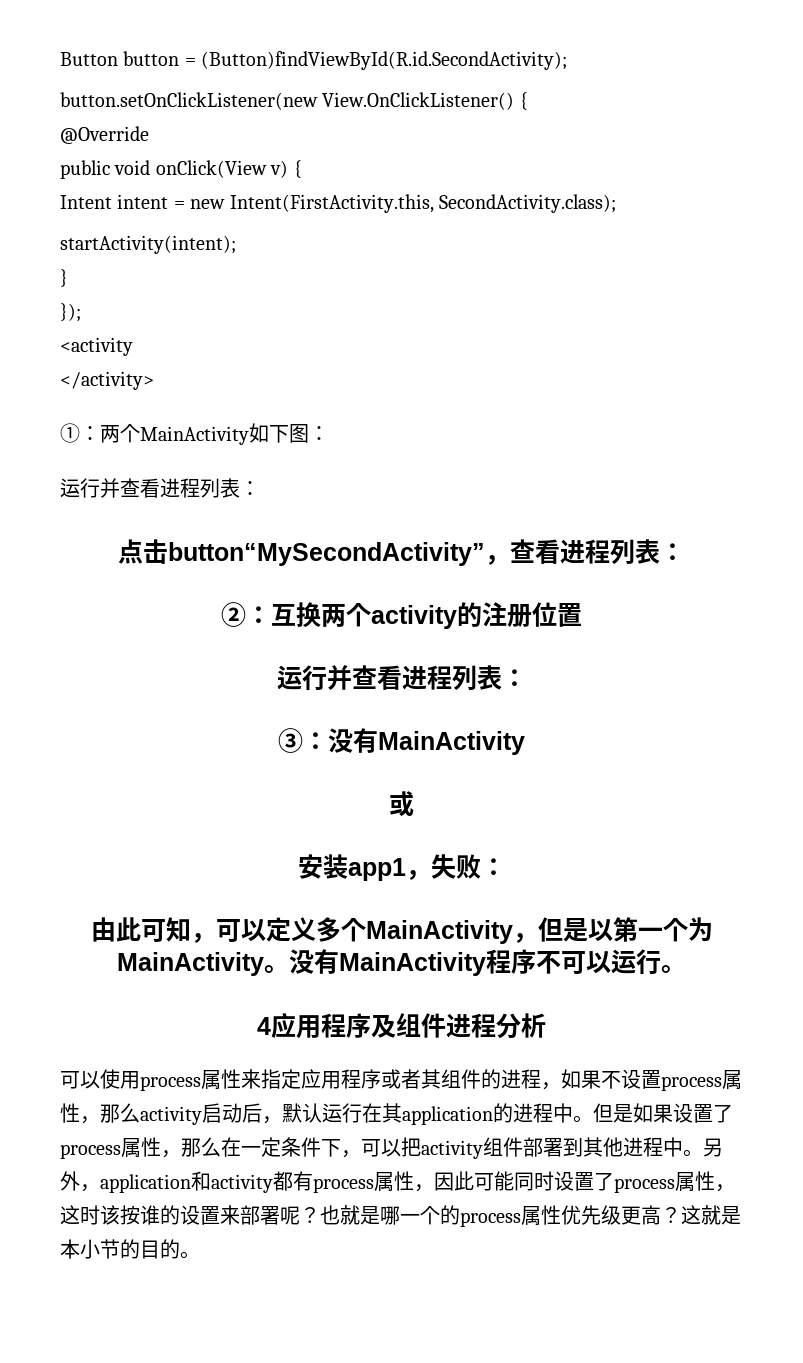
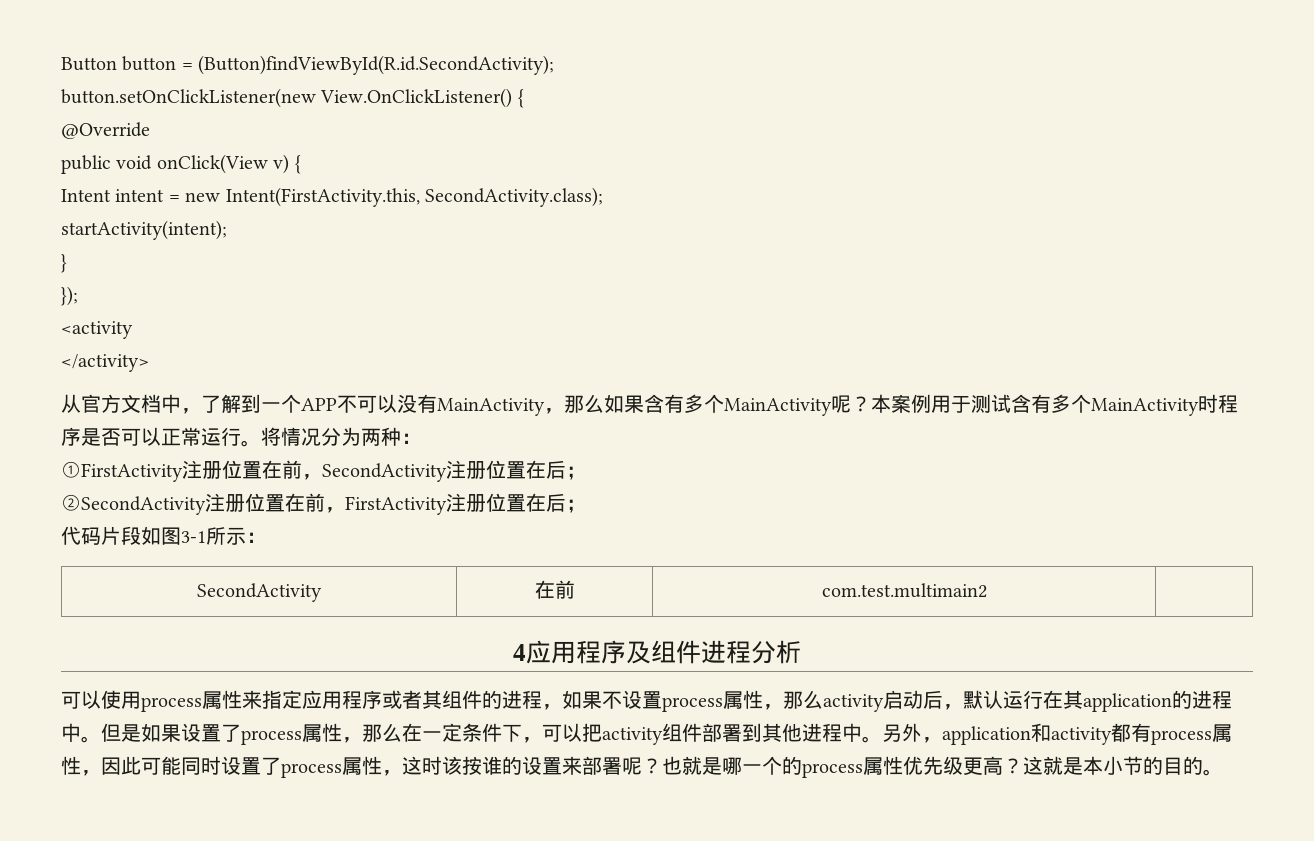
[60,423,329,445] [60,478,260,498] [118,539,685,566] [221,602,582,629] [276,665,527,691] [278,728,525,755] [389,791,414,817] [297,854,506,881] [90,917,713,944] [117,949,686,976] ①：两个MainActivity如下图： // 运行并查看进程列表： // 点击button“MySecondActivity”，查看进程列表： // ②：互换两个activity的注册位置 // 运行并查看进程列表： // ③：没有MainActivity // 或 // 安装app1，失败： // 由此可知，可以定义多个MainActivity，但是以第一个为MainActivity。没有MainActivity程序不可以运行。 -> [61,394,1238,416] [61,427,421,447] [61,460,586,482] [61,493,586,515] [61,526,266,545] [197,583,322,602] [534,580,575,599] [821,583,987,598] 从官方文档中，了解到一个APP不可以没有MainActivity，那么如果含有多个MainActivity呢？本案例用于测试含有多个MainActivity时程序是否可以正常运行。将情况分为两种： // ①FirstActivity注册位置在前，SecondActivity注册位置在后； // ②SecondActivity注册位置在前，FirstActivity注册位置在后； // 代码片段如图3-1所示： // SecondActivity | 在前 | com.test.multimain2 |

